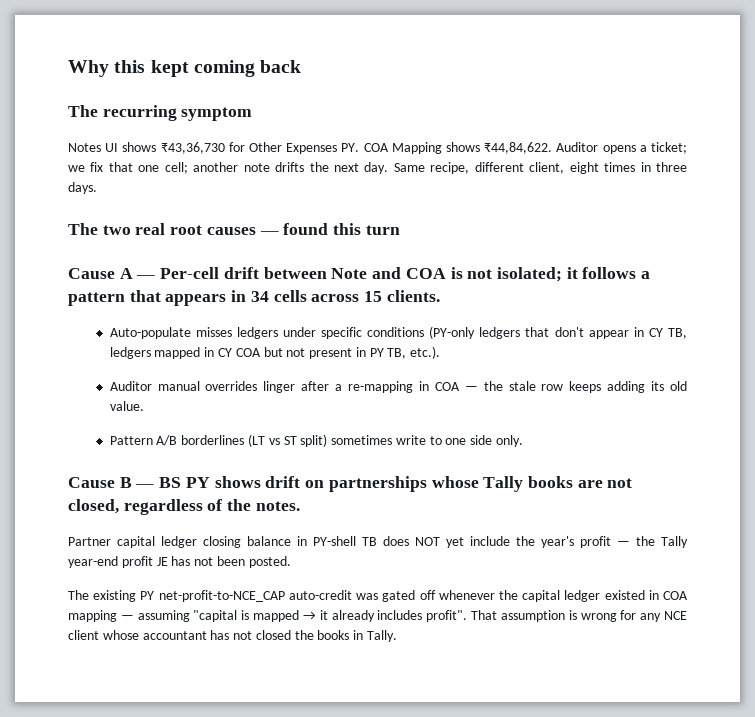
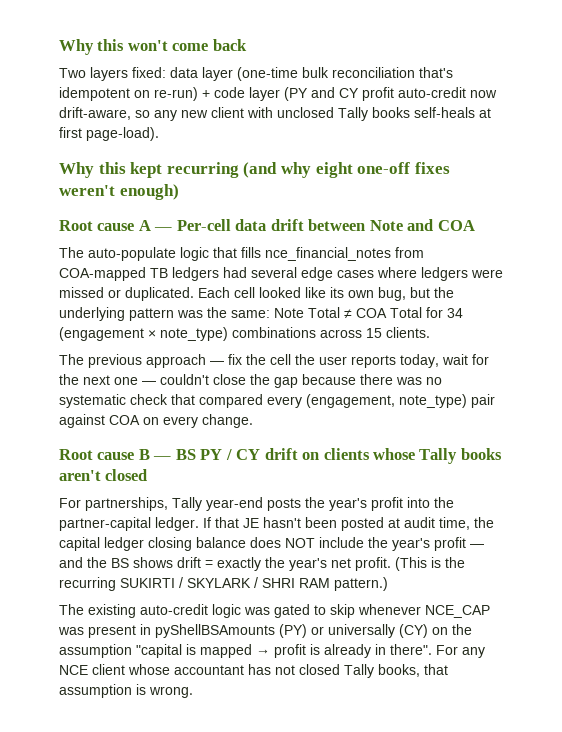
[68,60,302,77] [68,105,253,121] [68,142,687,154] [68,162,688,174] [68,182,97,194] [68,223,400,235] [68,268,115,279] Why this kept coming back // The recurring symptom // Notes UI shows ₹43,36,730 for Other Expenses PY. COA Mapping shows ₹44,84,622. Auditor opens a ticket; we fix that one cell; another note drifts the next day. Same recipe, different client, eight times in three days. // The two real root causes — found this turn // Cause -> [59,39,247,55] [59,67,453,81] [59,87,497,101] [59,107,491,121] [59,127,159,141] [59,162,450,178] [59,184,179,200] [59,220,135,231] Why this won't come back // Two layers fixed: data layer (one-time bulk reconciliation that's idempotent on re-run) + code layer (PY and CY profit auto-credit now drift-aware, so any new client with unclosed Tally books self-heals at first page-load). // Why this kept recurring (and why eight one-off fixes weren't enough) // Root cause
(220, 273) none -> [235,219,267,231] data
[450,267,651,282] [68,290,440,306] [109,326,687,339] [109,346,441,359] [109,381,688,393] [109,401,144,411] [109,434,524,447] [68,477,115,488] is not isolated; it follows a pattern that appears in 34 cells across 15 clients. // Auto-populate misses ledgers under specific conditions (PY-only ledgers that don't appear in CY TB, ledgers mapped in CY COA but not present in PY TB, etc.). // Auditor manual overrides linger after a re-mapping in COA — the stale row keeps adding its old value. // Pattern A/B borderlines (LT vs ST split) sometimes write to one side only. // Cause -> [59,247,424,261] [59,267,503,281] [59,287,454,301] [59,307,463,321] [59,327,430,341] [59,354,489,368] [59,374,442,388] [59,394,495,408] [59,414,253,428] [59,449,135,460] // The auto-populate logic that fills nce_financial_notes from COA-mapped TB ledgers had several edge cases where ledgers were missed or duplicated. Each cell looked like its own bug, but the underlying pattern was the same: Note Total ≠ COA Total for 34 (engagement × note_type) combinations across 15 clients. // The previous approach — fix the cell the user reports today, wait for the next one — couldn't close the gap because there was no systematic check that compared every (engagement, note_type) pair against COA on every change. // Root cause
[214,476,261,488] shows -> [225,449,261,460] / CY
[328,476,427,492] partnerships -> [323,448,370,460] clients
[577,478,633,488] [68,499,300,515] [68,537,111,546] are not closed, regardless of the notes. // Partner -> [59,469,148,481] [59,497,454,511] [59,517,494,531] aren't closed // For partnerships, Tally year-end posts the year's profit into the partner-capital ledger. If that JE hasn't been posted at audit time, the
[297,536,377,546] in PY-shell TB -> (246, 542) none
[446,537,464,548] yet -> (315, 543) none
[636,536,688,548] [68,556,291,568] [68,590,688,602] [68,610,637,622] the Tally year-end profit JE has not been posted. // The existing PY net-profit-to-NCE_CAP auto-credit was gated off whenever the capital ledger existed in COA mapping — assuming "capital is mapped → it already includes profit". That assumption is wrong for -> [59,557,465,571] [59,577,388,591] [59,604,490,618] [58,624,472,638] [59,644,458,658] and the BS shows drift = exactly the year's net profit. (This is the recurring SUKIRTI / SKYLARK / SHRI RAM pattern.) // The existing auto-credit logic was gated to skip whenever NCE_CAP was present in pyShellBSAmounts (PY) or universally (CY) on the assumption "capital is mapped → profit is already in there". For
[294,630,398,642] the books in Tally. -> [344,664,448,678] [59,684,193,698] Tally books, that assumption is wrong.

